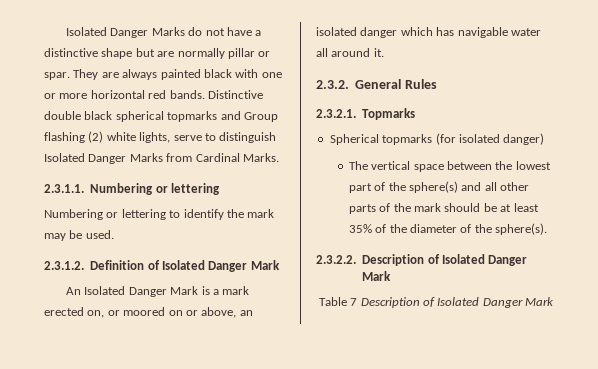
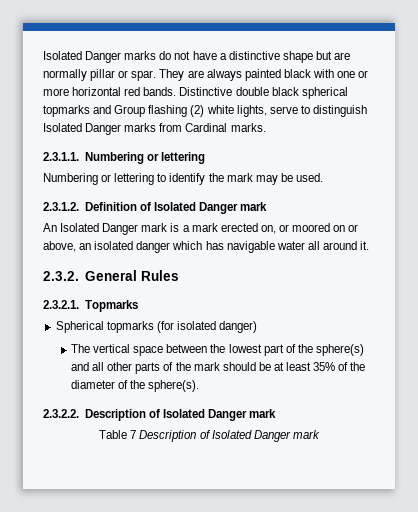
[65,27,185,38] Isolated Danger Marks -> [43,51,157,63] Isolated Danger marks
[129,153,163,162] Marks -> [124,123,157,132] marks
[242,153,279,162] Marks. -> [230,123,266,132] marks.
[250,260,280,270] Mark -> [240,202,268,211] mark
[170,286,199,295] Mark -> [141,223,168,232] mark
[362,271,392,281] Mark -> [249,409,277,418] mark
[525,297,555,306] Mark -> [292,430,320,439] mark

